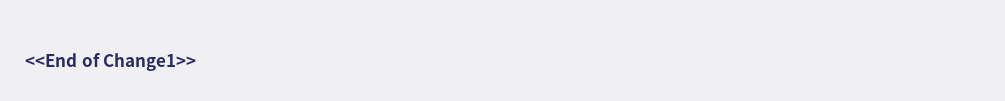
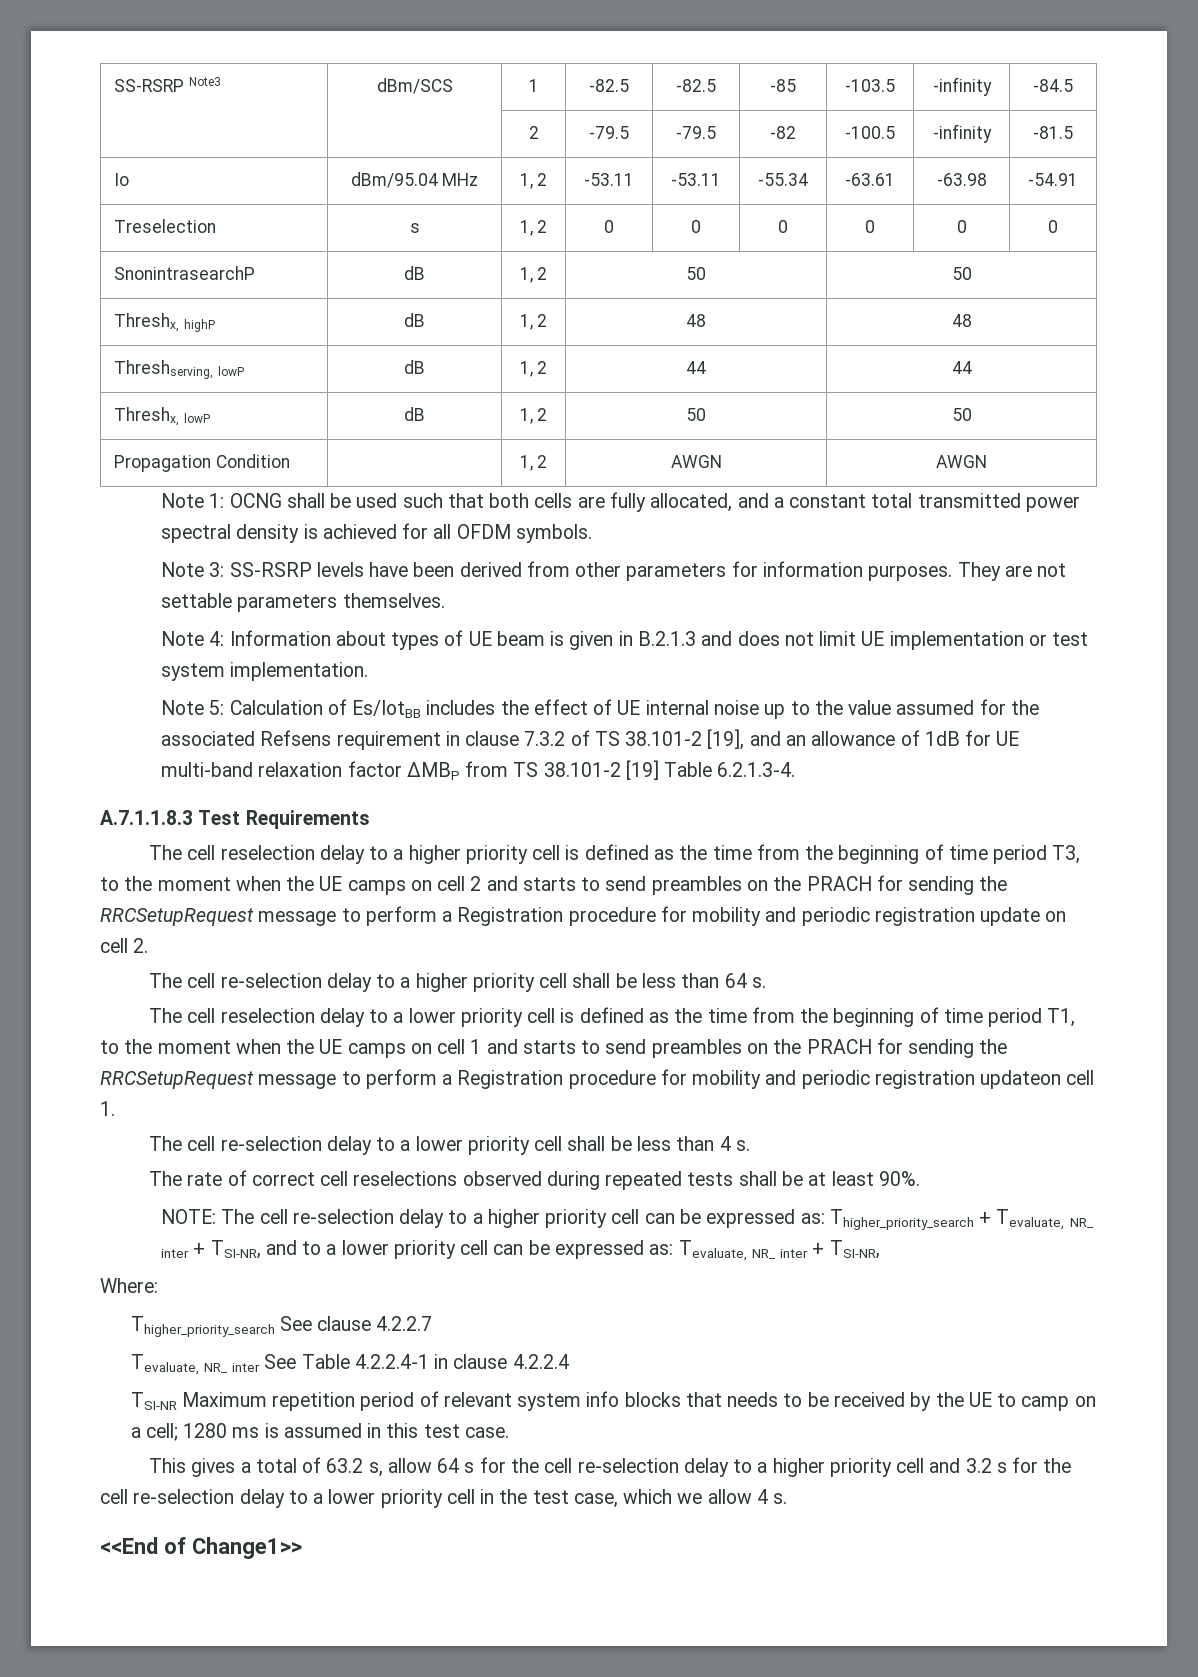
(25, 60) none -> [114,77,221,92] [376,78,453,94] [528,79,539,92] [589,79,629,92] [676,79,716,92] [770,79,796,92] [845,79,895,92] [932,77,992,96] [1033,79,1073,92] [528,126,539,139] [589,126,629,139] [676,126,716,139] [770,126,796,139] [845,126,895,139] [932,124,992,143] [1033,126,1073,139] [114,173,130,186] [350,172,479,188] [519,173,548,189] [584,173,634,186] [671,173,721,186] [758,173,808,186] [845,173,895,186] [936,173,987,186] [1028,173,1078,186] [114,219,217,233] [409,223,420,233] [519,220,548,236] [604,220,614,233] [691,220,701,233] [778,220,788,233] [865,220,875,233] [956,220,967,233] [1048,220,1058,233] [114,266,256,280] [404,266,425,280] [519,267,548,283] [686,267,707,280] [951,267,972,280] [114,313,215,332] [404,313,425,327] [519,314,548,330] [686,314,707,327] [951,314,972,327] [114,360,244,379] [404,360,425,374] [519,361,548,377] [686,361,707,374] [951,361,972,374] [114,407,210,426] [404,407,425,421] [519,408,548,424] [686,408,707,421] [951,408,972,421] [114,454,290,472] [519,455,548,471] [670,455,722,468] [936,455,988,468] [161,492,1080,512] [161,523,592,543] [161,561,1067,581] [161,593,445,612] [161,630,1089,650] [161,662,369,681] [161,699,1039,719] [161,729,1020,750] [161,760,796,780] [100,810,370,829] [149,844,1081,864] [100,875,1008,895] [100,906,1067,926] [100,938,149,953] [149,973,766,992] [149,1007,1076,1027] [100,1038,1008,1058] [100,1069,1095,1089] [100,1101,115,1116] [149,1136,750,1155] [149,1170,920,1190] [161,1209,1094,1230] [161,1240,880,1261] [100,1278,158,1293] [130,1316,433,1337] [130,1354,569,1375] [130,1391,1096,1411] [130,1423,509,1441] [149,1457,1072,1477] [100,1489,788,1508] SS-RSRP Note3 | dBm/SCS | 1 | -82.5 | -82.5 | -85 | -103.5 | -infinity | -84.5 // | | 2 | -79.5 | -79.5 | -82 | -100.5 | -infinity | -81.5 // Io | dBm/95.04 MHz | 1, 2 | -53.11 | -53.11 | -55.34 | -63.61 | -63.98 | -54.91 // Treselection | s | 1, 2 | 0 | 0 | 0 | 0 | 0 | 0 // SnonintrasearchP | dB | 1, 2 | 50 | 50 // Threshx, highP | dB | 1, 2 | 48 | 48 // Threshserving, lowP | dB | 1, 2 | 44 | 44 // Threshx, lowP | dB | 1, 2 | 50 | 50 // Propagation Condition | | 1, 2 | AWGN | AWGN // Note 1: OCNG shall be used such that both cells are fully allocated, and a constant total transmitted power spectral density is achieved for all OFDM symbols. // Note 3: SS-RSRP levels have been derived from other parameters for information purposes. They are not settable parameters themselves. // Note 4: Information about types of UE beam is given in B.2.1.3 and does not limit UE implementation or test system implementation. // Note 5: Calculation of Es/IotBB includes the effect of UE internal noise up to the value assumed for the associated Refsens requirement in clause 7.3.2 of TS 38.101-2 [19], and an allowance of 1dB for UE multi-band relaxation factor ΔMBP from TS 38.101-2 [19] Table 6.2.1.3-4. // A.7.1.1.8.3 Test Requirements // The cell reselection delay to a higher priority cell is defined as the time from the beginning of time period T3, to the moment when the UE camps on cell 2 and starts to send preambles on the PRACH for sending the RRCSetupRequest message to perform a Registration procedure for mobility and periodic registration update on cell 2. // The cell re-selection delay to a higher priority cell shall be less than 64 s. // The cell reselection delay to a lower priority cell is defined as the time from the beginning of time period T1, to the moment when the UE camps on cell 1 and starts to send preambles on the PRACH for sending the RRCSetupRequest message to perform a Registration procedure for mobility and periodic registration updateon cell 1. // The cell re-selection delay to a lower priority cell shall be less than 4 s. // The rate of correct cell reselections observed during repeated tests shall be at least 90%. // NOTE: The cell re-selection delay to a higher priority cell can be expressed as: Thigher_priority_search + Tevaluate, NR_ inter + TSI-NR, and to a lower priority cell can be expressed as: Tevaluate, NR_ inter + TSI-NR, // Where: // Thigher_priority_search See clause 4.2.2.7 // Tevaluate, NR_ inter See Table 4.2.2.4-1 in clause 4.2.2.4 // TSI-NR Maximum repetition period of relevant system info blocks that needs to be received by the UE to camp on a cell; 1280 ms is assumed in this test case. // This gives a total of 63.2 s, allow 64 s for the cell re-selection delay to a higher priority cell and 3.2 s for the cell re-selection delay to a lower priority cell in the test case, which we allow 4 s. //

